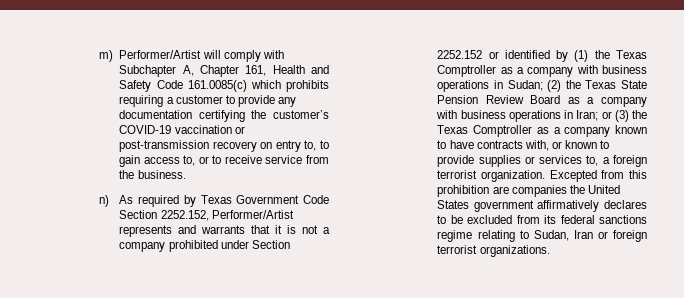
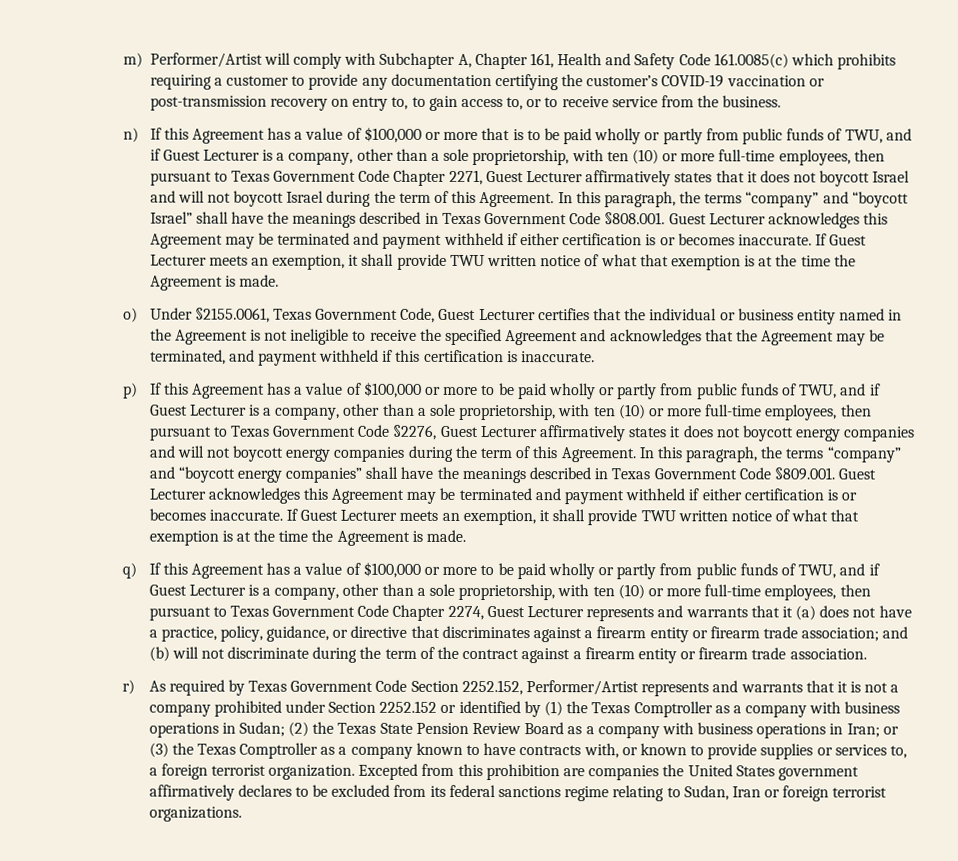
(109, 201) none -> [149,126,912,145] [149,148,885,166] [149,169,911,187] [149,190,909,208] [149,211,889,229] [149,232,868,249] [149,253,856,271] [149,274,279,291] [122,307,903,325] [149,328,886,346] [149,349,595,366] [122,381,881,400] [149,403,872,421] [148,424,916,442] [148,445,901,463] [148,466,877,484] [148,487,858,505] [148,508,860,526] [148,529,466,546] [121,561,880,580] [148,583,871,601] [148,604,912,622] [148,625,909,643] [148,646,867,664] [121,679,135,695] If this Agreement has a value of $100,000 or more that is to be paid wholly or partly from public funds of TWU, and if Guest Lecturer is a company, other than a sole proprietorship, with ten (10) or more full-time employees, then pursuant to Texas Government Code Chapter 2271, Guest Lecturer affirmatively states that it does not boycott Israel and will not boycott Israel during the term of this Agreement. In this paragraph, the terms “company” and “boycott Israel” shall have the meanings described in Texas Government Code §808.001. Guest Lecturer acknowledges this Agreement may be terminated and payment withheld if either certification is or becomes inaccurate. If Guest Lecturer meets an exemption, it shall provide TWU written notice of what that exemption is at the time the Agreement is made. // o) Under §2155.0061, Texas Government Code, Guest Lecturer certifies that the individual or business entity named in the Agreement is not ineligible to receive the specified Agreement and acknowledges that the Agreement may be terminated, and payment withheld if this certification is inaccurate. // p) If this Agreement has a value of $100,000 or more to be paid wholly or partly from public funds of TWU, and if Guest Lecturer is a company, other than a sole proprietorship, with ten (10) or more full-time employees, then pursuant to Texas Government Code §2276, Guest Lecturer affirmatively states it does not boycott energy companies and will not boycott energy companies during the term of this Agreement. In this paragraph, the terms “company” and “boycott energy companies” shall have the meanings described in Texas Government Code §809.001. Guest Lecturer acknowledges this Agreement may be terminated and payment withheld if either certification is or becomes inaccurate. If Guest Lecturer meets an exemption, it shall provide TWU written notice of what that exemption is at the time the Agreement is made. // q) If this Agreement has a value of $100,000 or more to be paid wholly or partly from public funds of TWU, and if Guest Lecturer is a company, other than a sole proprietorship, with ten (10) or more full-time employees, then pursuant to Texas Government Code Chapter 2274, Guest Lecturer represents and warrants that it (a) does not have a practice, policy, guidance, or directive that discriminates against a firearm entity or firearm trade association; and (b) will not discriminate during the term of the contract against a firearm entity or firearm trade association. // r)

